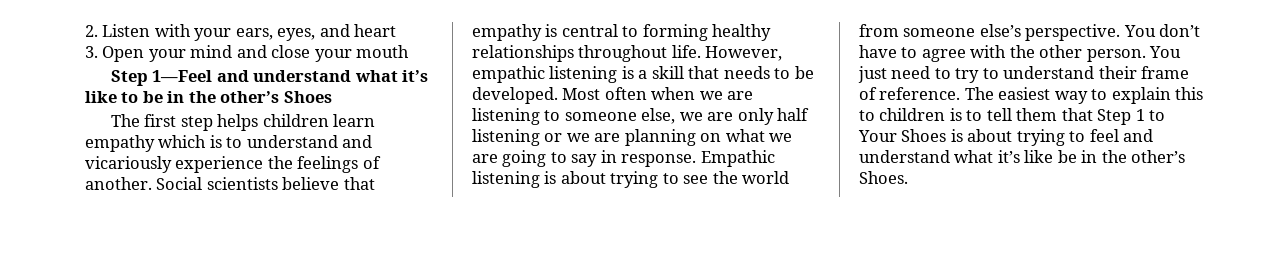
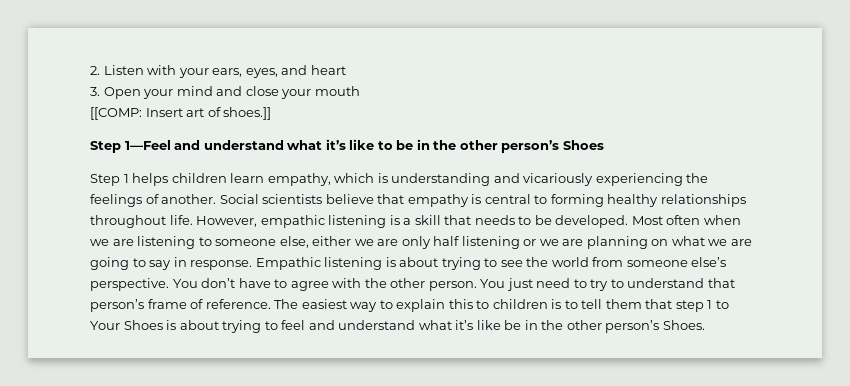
(410, 51) none -> [90,107,272,120] // [[COMP: Insert art of shoes.]]
[220,91,280,103] other’s -> [459,140,560,153] other person’s
[110,114,213,131] The first step -> [90,174,129,186] Step 1
[85,135,155,152] empathy -> [267,173,331,186] empathy,
[226,135,338,148] to understand -> [391,173,491,186] understanding
[175,156,264,173] experience -> [595,173,683,186] experiencing
(676, 116) none -> [312,236,352,246] either
[1098,66,1137,79] their -> [707,278,735,288] [90,299,144,312] that person’s
[1097,109,1132,125] Step -> [675,300,704,312] step
[1131,150,1186,163] other’s -> [566,320,660,333] other person’s

